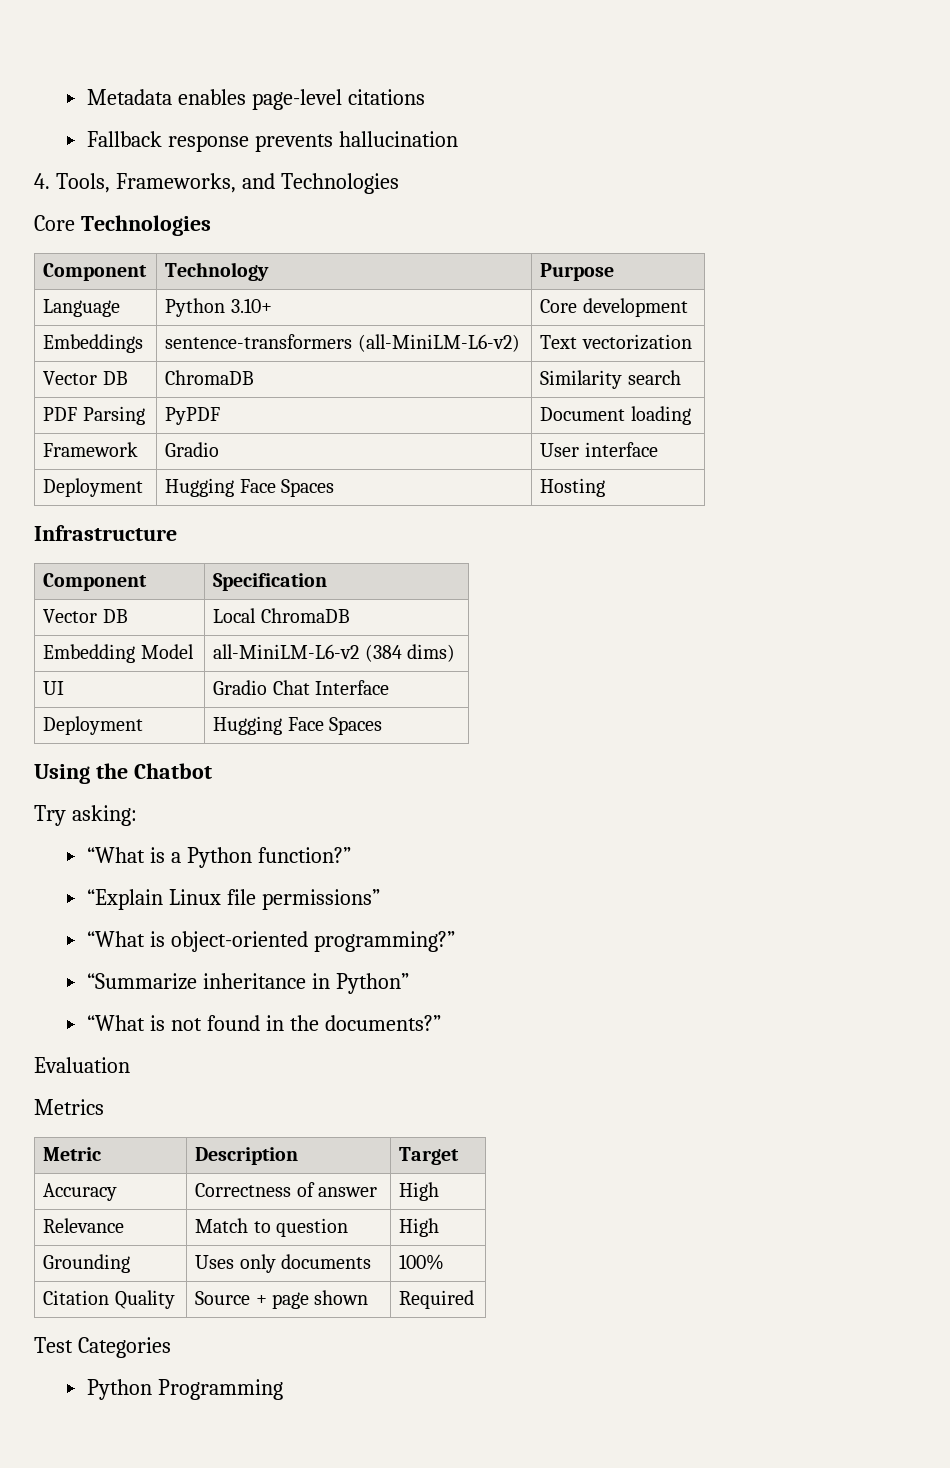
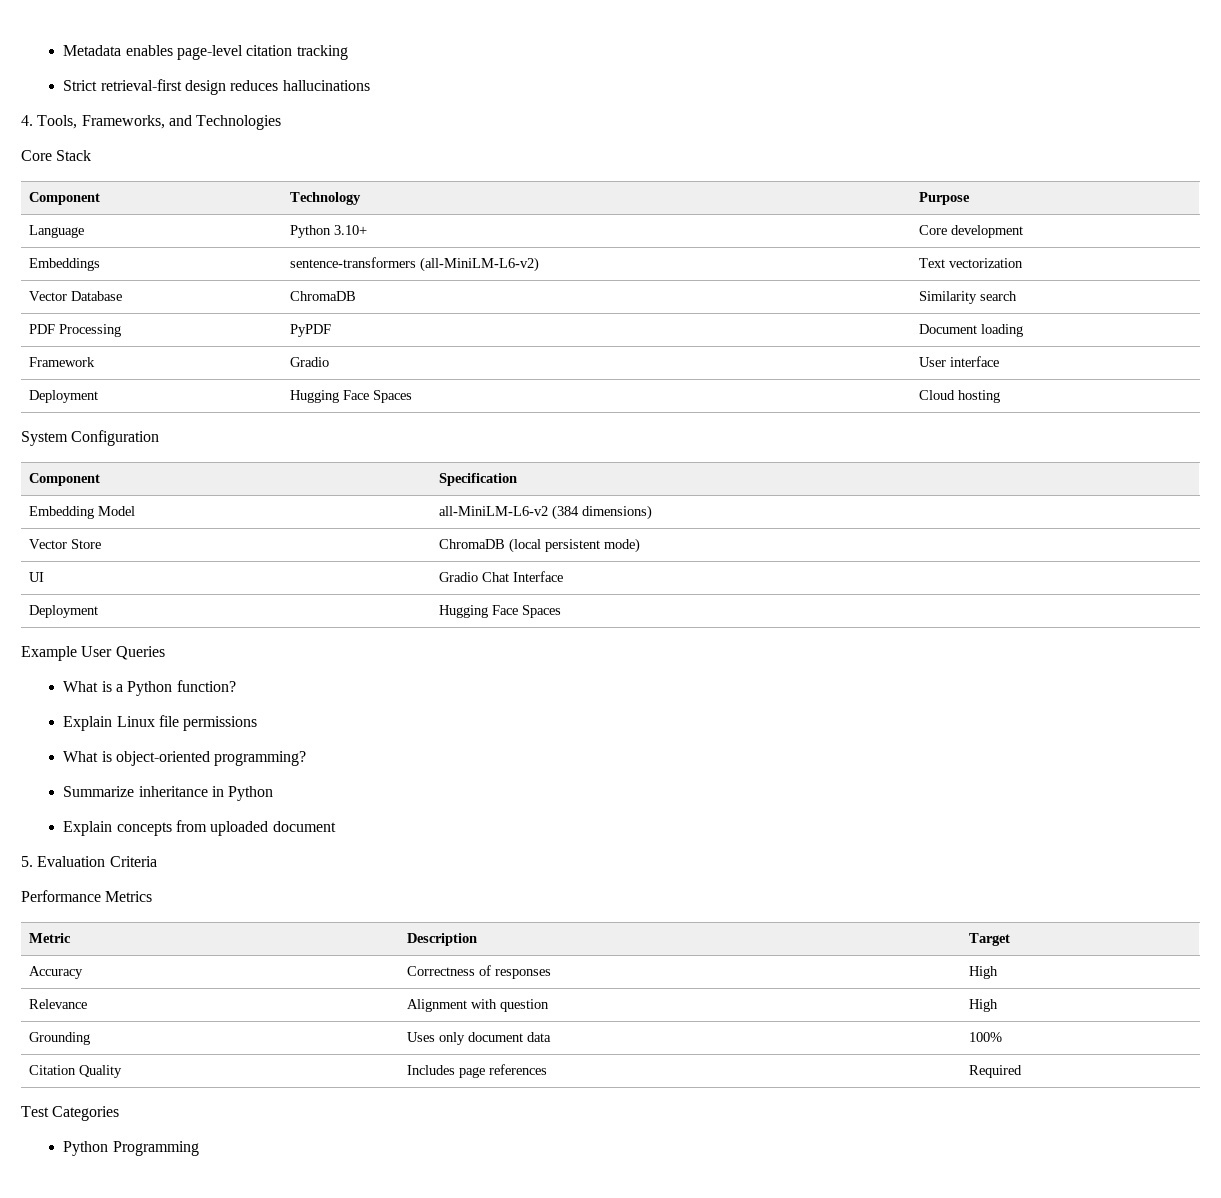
[347,89,425,105] [87,131,458,152] citations // Fallback response prevents hallucination -> [246,45,348,60] [63,79,370,95] citation tracking // Strict retrieval-first design reduces hallucinations
[80,215,211,236] Technologies -> [56,150,92,161] Stack
[102,371,128,385] DB -> [71,291,123,301] Database
[82,406,145,425] Parsing -> [59,324,122,337] Processing
[540,478,606,497] [34,525,177,541] [43,573,148,591] [213,573,328,591] [43,609,128,623] [213,608,350,623] [43,644,194,663] [213,644,456,662] Hosting // Infrastructure // Component | Specification // Vector DB | Local ChromaDB // Embedding Model | all-MiniLM-L6-v2 (384 dims) -> [919,390,1001,403] [21,430,160,446] [29,473,101,486] [439,473,518,486] [29,506,136,519] [439,505,653,520] [29,539,102,549] [439,538,641,553] Cloud hosting // System Configuration // Component | Specification // Embedding Model | all-MiniLM-L6-v2 (384 dimensions) // Vector Store | ChromaDB (local persistent mode)
[34,763,212,784] [34,805,137,826] [87,847,351,868] [87,889,380,910] [87,931,455,952] [87,973,409,994] [87,1015,441,1031] Using the Chatbot // Try asking: // “What is a Python function?” // “Explain Linux file permissions” // “What is object-oriented programming?” // “Summarize inheritance in Python” // “What is not found in the documents?” // -> [21,646,165,661] [63,680,236,696] [63,715,258,731] [63,751,307,766] [63,786,274,801] [63,820,336,836] [21,856,33,867] Example User Queries // What is a Python function? // Explain Linux file permissions // What is object-oriented programming? // Summarize inheritance in Python // Explain concepts from uploaded document // 5.
(130, 1065) // -> [109,856,157,867] [21,890,101,902] Criteria // Performance
[318,1187,378,1197] answer -> [495,969,552,979] responses
[195,1218,271,1233] Match to -> [407,999,498,1012] Alignment with
[281,1254,372,1269] documents -> [468,1032,552,1042] document data
[195,1290,369,1309] Source + page shown -> [407,1064,548,1078] Includes page references

